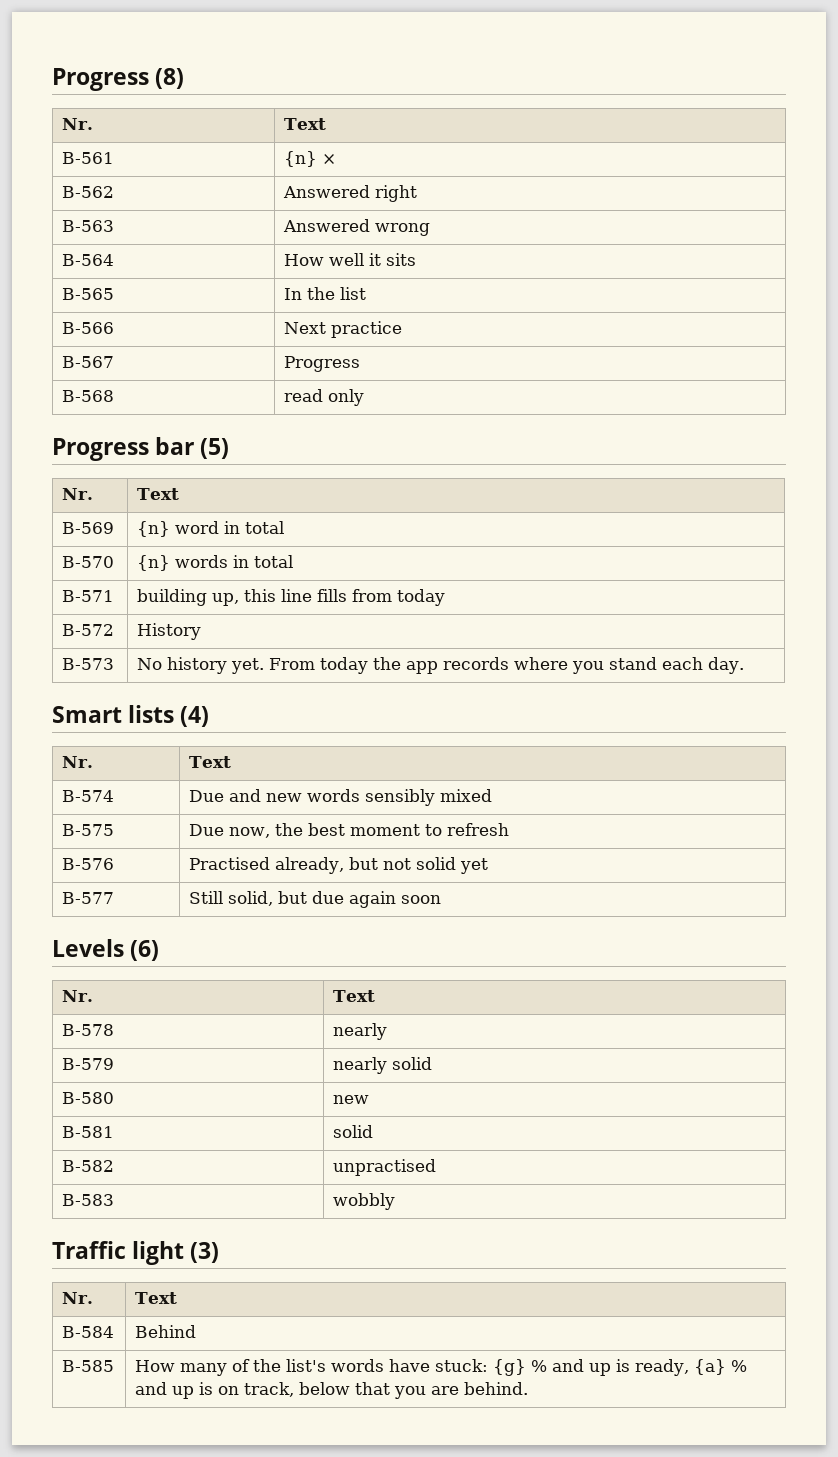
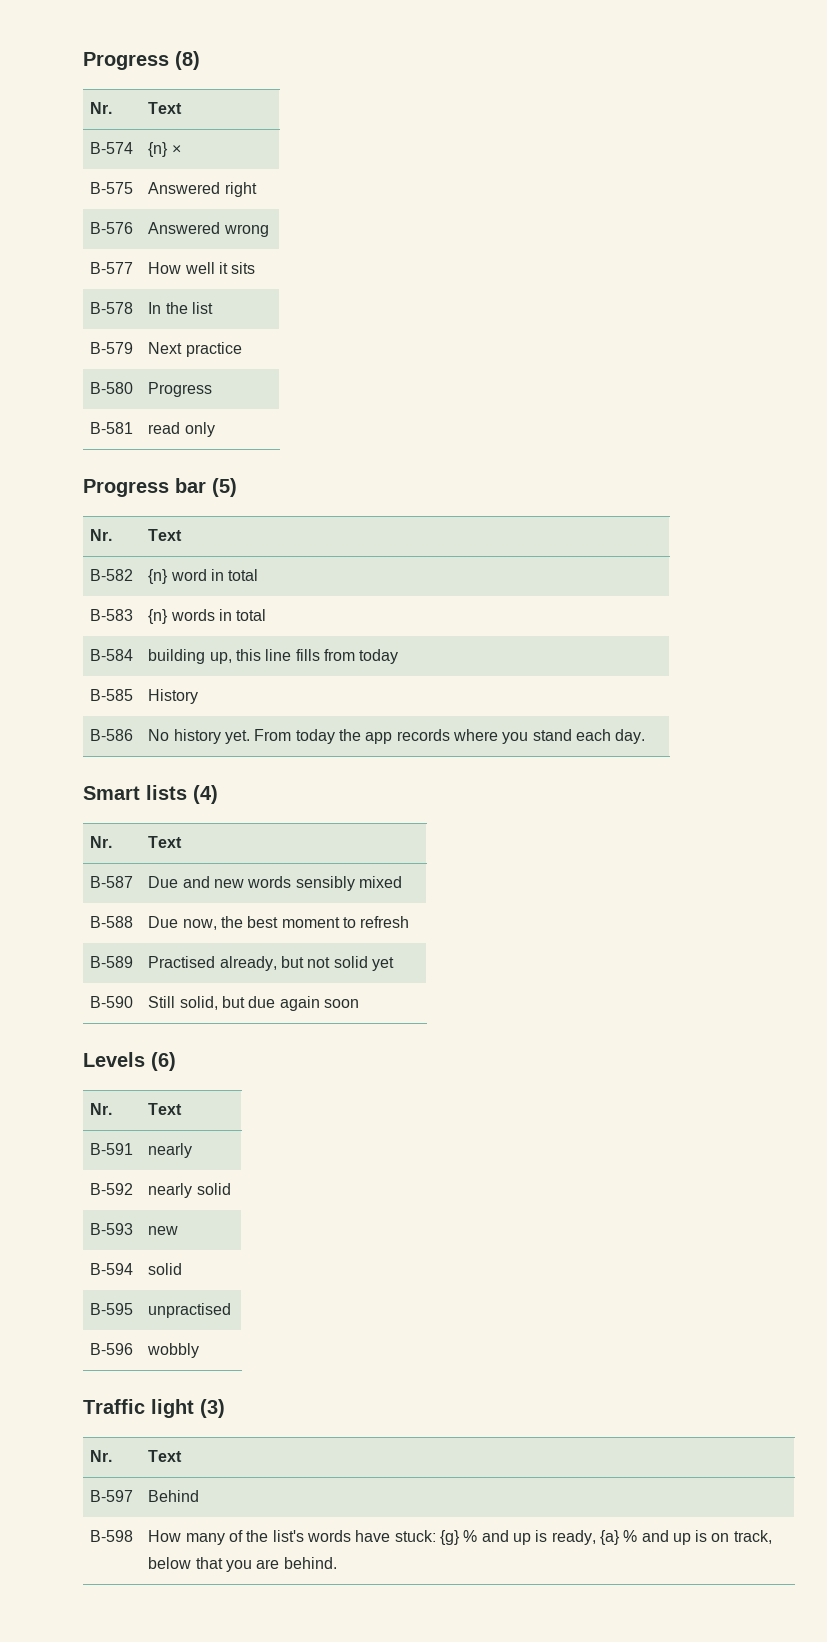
[62,152,115,164] B-561 -> [90,142,134,154] B-574
[62,186,115,198] B-562 -> [90,182,134,194] B-575
[62,220,115,232] B-563 -> [90,222,134,234] B-576
[62,254,115,266] B-564 -> [90,262,134,274] B-577
[62,288,115,300] B-565 -> [90,302,134,314] B-578
[62,322,115,334] B-566 -> [90,342,134,354] B-579
[62,356,115,368] B-567 -> [90,382,134,394] B-580
[62,390,115,402] B-568 -> [90,422,134,434] B-581
[62,522,115,534] B-569 -> [90,569,134,581] B-582
[62,556,115,568] B-570 -> [90,609,134,621] B-583
[62,590,115,602] B-571 -> [90,649,134,661] B-584
[62,624,115,636] B-572 -> [90,689,134,701] B-585
[62,658,115,670] B-573 -> [90,729,134,741] B-586
[62,790,115,802] B-574 -> [90,876,134,888] B-587
[62,824,115,836] B-575 -> [90,916,134,928] B-588
[62,858,115,870] B-576 -> [90,956,134,968] B-589
[62,892,115,904] B-577 -> [90,996,134,1008] B-590
[62,1024,115,1036] B-578 -> [90,1143,134,1155] B-591
[62,1058,115,1070] B-579 -> [90,1183,134,1195] B-592
[62,1092,115,1104] B-580 -> [90,1223,134,1235] B-593
[62,1126,115,1138] [333,1125,374,1138] [62,1160,115,1172] B-581 | solid // B-582 -> [90,1263,134,1275] [148,1263,183,1275] [90,1303,134,1315] B-594 | solid // B-595
[62,1194,115,1206] B-583 -> [90,1343,134,1355] B-596
[62,1326,115,1338] B-584 -> [90,1490,134,1502] B-597
[62,1360,115,1372] B-585 -> [90,1530,134,1542] B-598

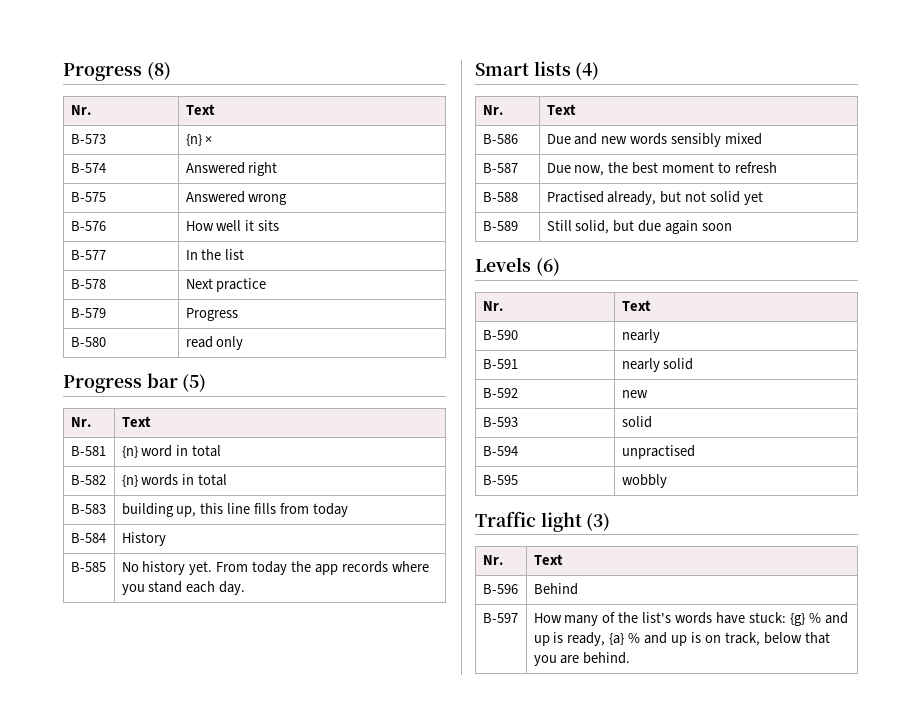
[90,142,134,154] B-574 -> [70,134,106,144] B-573
[90,182,134,194] B-575 -> [70,163,106,173] B-574
[90,222,134,234] B-576 -> [70,192,106,202] B-575
[90,262,134,274] B-577 -> [70,221,106,231] B-576
[90,302,134,314] B-578 -> [70,250,106,260] B-577
[90,342,134,354] B-579 -> [70,279,106,289] B-578
[90,382,134,394] B-580 -> [70,308,106,318] B-579
[90,422,134,434] B-581 -> [70,337,106,347] B-580
[90,569,134,581] B-582 -> [70,446,106,456] B-581
[90,609,134,621] B-583 -> [70,475,106,485] B-582
[90,649,134,661] B-584 -> [70,504,106,514] B-583
[90,689,134,701] B-585 -> [70,533,106,543] B-584
[90,729,134,741] B-586 -> [70,562,106,572] B-585
[90,876,134,888] B-587 -> [482,134,518,144] B-586
[90,916,134,928] B-588 -> [482,163,518,173] B-587
[90,956,134,968] B-589 -> [482,192,518,202] B-588
[90,996,134,1008] B-590 -> [482,221,518,231] B-589
[90,1143,134,1155] B-591 -> [482,330,518,340] B-590
[90,1183,134,1195] B-592 -> [482,359,518,369] B-591
[90,1223,134,1235] B-593 -> [482,388,518,398] B-592
[90,1263,134,1275] [148,1263,183,1275] [90,1303,134,1315] B-594 | solid // B-595 -> [482,417,518,427] [621,416,652,428] [482,446,518,456] B-593 | solid // B-594
[90,1343,134,1355] B-596 -> [482,475,518,485] B-595
[90,1490,134,1502] B-597 -> [482,584,518,594] B-596
[90,1530,134,1542] B-598 -> [482,613,518,623] B-597

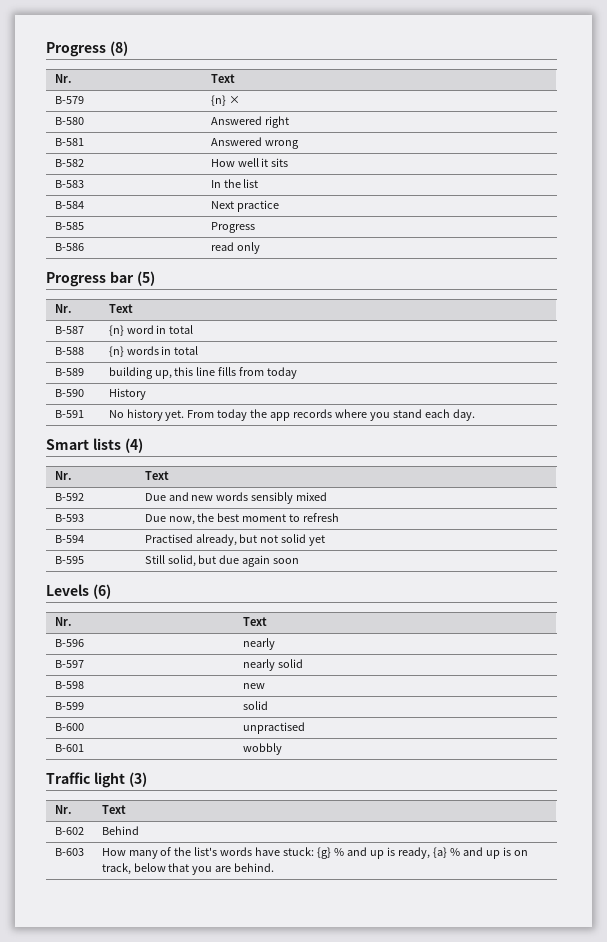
[70,134,106,144] B-573 -> [54,96,84,104] B-579
[70,163,106,173] B-574 -> [54,117,84,125] B-580
[70,192,106,202] B-575 -> [54,138,84,146] B-581
[70,221,106,231] B-576 -> [54,159,84,167] B-582
[70,250,106,260] B-577 -> [54,180,84,188] B-583
[70,279,106,289] B-578 -> [54,201,84,209] B-584
[70,308,106,318] B-579 -> [54,222,84,230] B-585
[70,337,106,347] B-580 -> [54,243,84,251] B-586
[70,446,106,456] B-581 -> [54,326,84,334] B-587
[70,475,106,485] B-582 -> [54,347,84,355] B-588
[70,504,106,514] B-583 -> [54,368,84,376] B-589
[70,533,106,543] B-584 -> [54,389,84,397] B-590
[70,562,106,572] B-585 -> [54,410,84,418] B-591
[482,134,518,144] B-586 -> [54,493,84,501] B-592
[482,163,518,173] B-587 -> [54,514,84,522] B-593
[482,192,518,202] B-588 -> [54,535,84,543] B-594
[482,221,518,231] B-589 -> [54,556,84,564] B-595
[482,330,518,340] B-590 -> [54,639,84,647] B-596
[482,359,518,369] B-591 -> [54,660,84,668] B-597
[482,388,518,398] B-592 -> [54,681,84,689] B-598
[482,417,518,427] [621,416,652,428] [482,446,518,456] B-593 | solid // B-594 -> [54,702,84,710] [242,701,268,710] [54,723,84,731] B-599 | solid // B-600
[482,475,518,485] B-595 -> [54,744,84,752] B-601
[482,584,518,594] B-596 -> [54,827,84,835] B-602
[482,613,518,623] B-597 -> [54,848,84,856] B-603

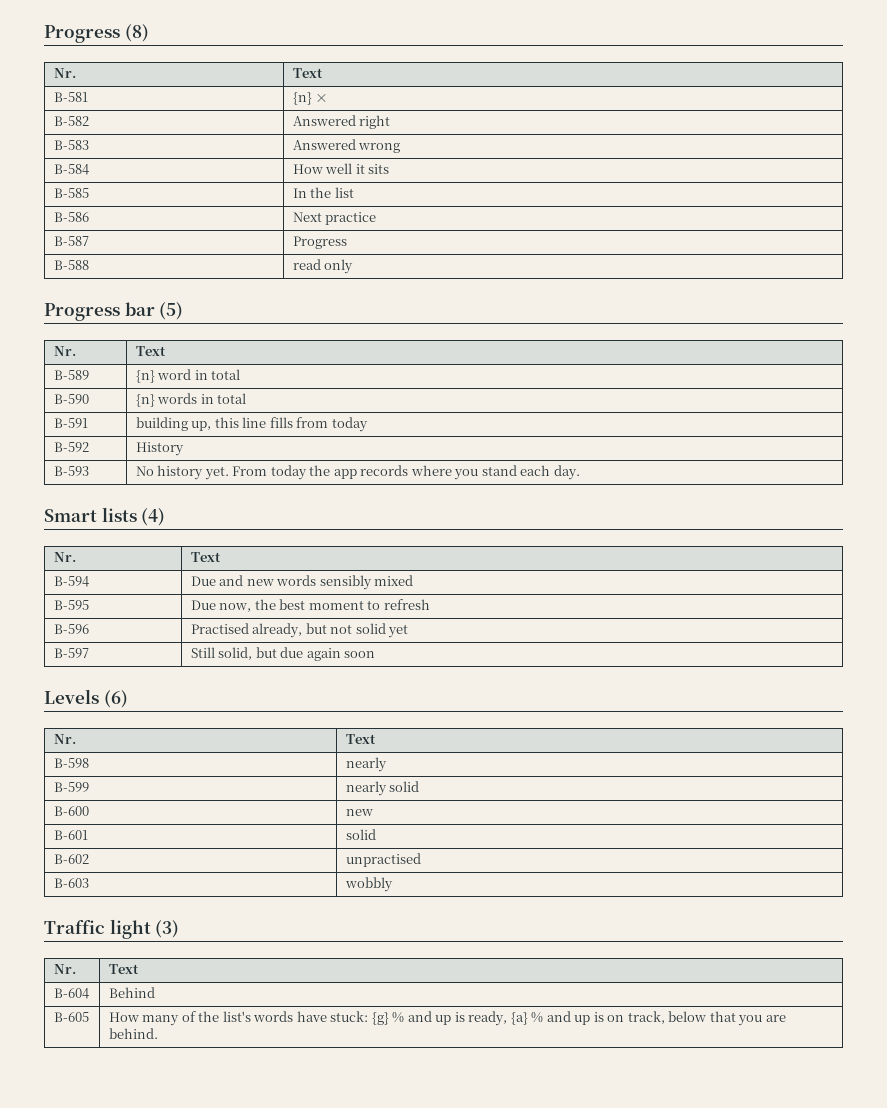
[54,96,84,104] B-579 -> [53,92,88,102] B-581
[54,117,84,125] B-580 -> [53,116,89,126] B-582
[54,138,84,146] B-581 -> [53,140,89,150] B-583
[54,159,84,167] B-582 -> [53,164,89,175] B-584
[54,180,84,188] B-583 -> [53,188,89,198] B-585
[54,201,84,209] B-584 -> [53,212,89,222] B-586
[54,222,84,230] B-585 -> [53,236,89,246] B-587
[54,243,84,251] B-586 -> [53,260,89,270] B-588
[54,326,84,334] B-587 -> [53,370,89,380] B-589
[54,347,84,355] B-588 -> [53,394,89,404] B-590
[54,368,84,376] B-589 -> [53,418,88,428] B-591
[54,389,84,397] B-590 -> [53,442,89,452] B-592
[54,410,84,418] B-591 -> [53,466,89,476] B-593
[54,493,84,501] B-592 -> [53,576,89,587] B-594
[54,514,84,522] B-593 -> [53,600,89,610] B-595
[54,535,84,543] B-594 -> [53,624,89,634] B-596
[54,556,84,564] B-595 -> [53,648,89,658] B-597
[54,639,84,647] B-596 -> [53,758,89,768] B-598
[54,660,84,668] B-597 -> [53,782,89,792] B-599
[54,681,84,689] B-598 -> [53,806,89,816] B-600
[54,702,84,710] [242,701,268,710] [54,723,84,731] B-599 | solid // B-600 -> [53,830,88,840] [345,829,376,840] [53,854,89,864] B-601 | solid // B-602
[54,744,84,752] B-601 -> [53,878,89,888] B-603
[54,827,84,835] B-602 -> [53,988,89,999] B-604
[54,848,84,856] B-603 -> [53,1012,89,1022] B-605

